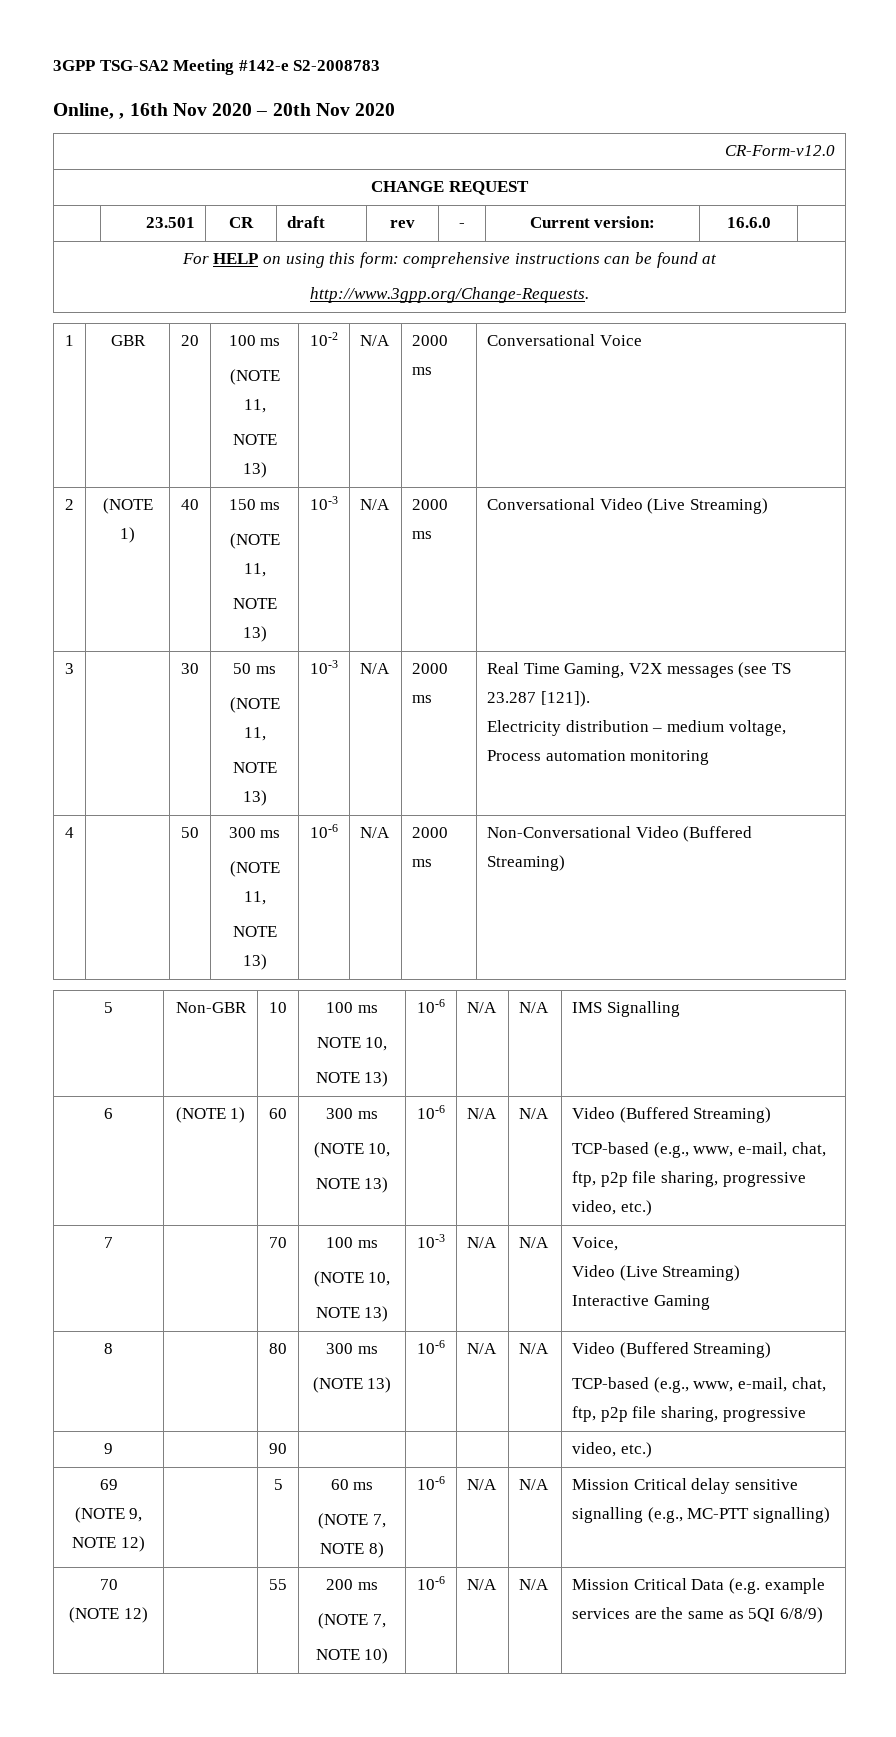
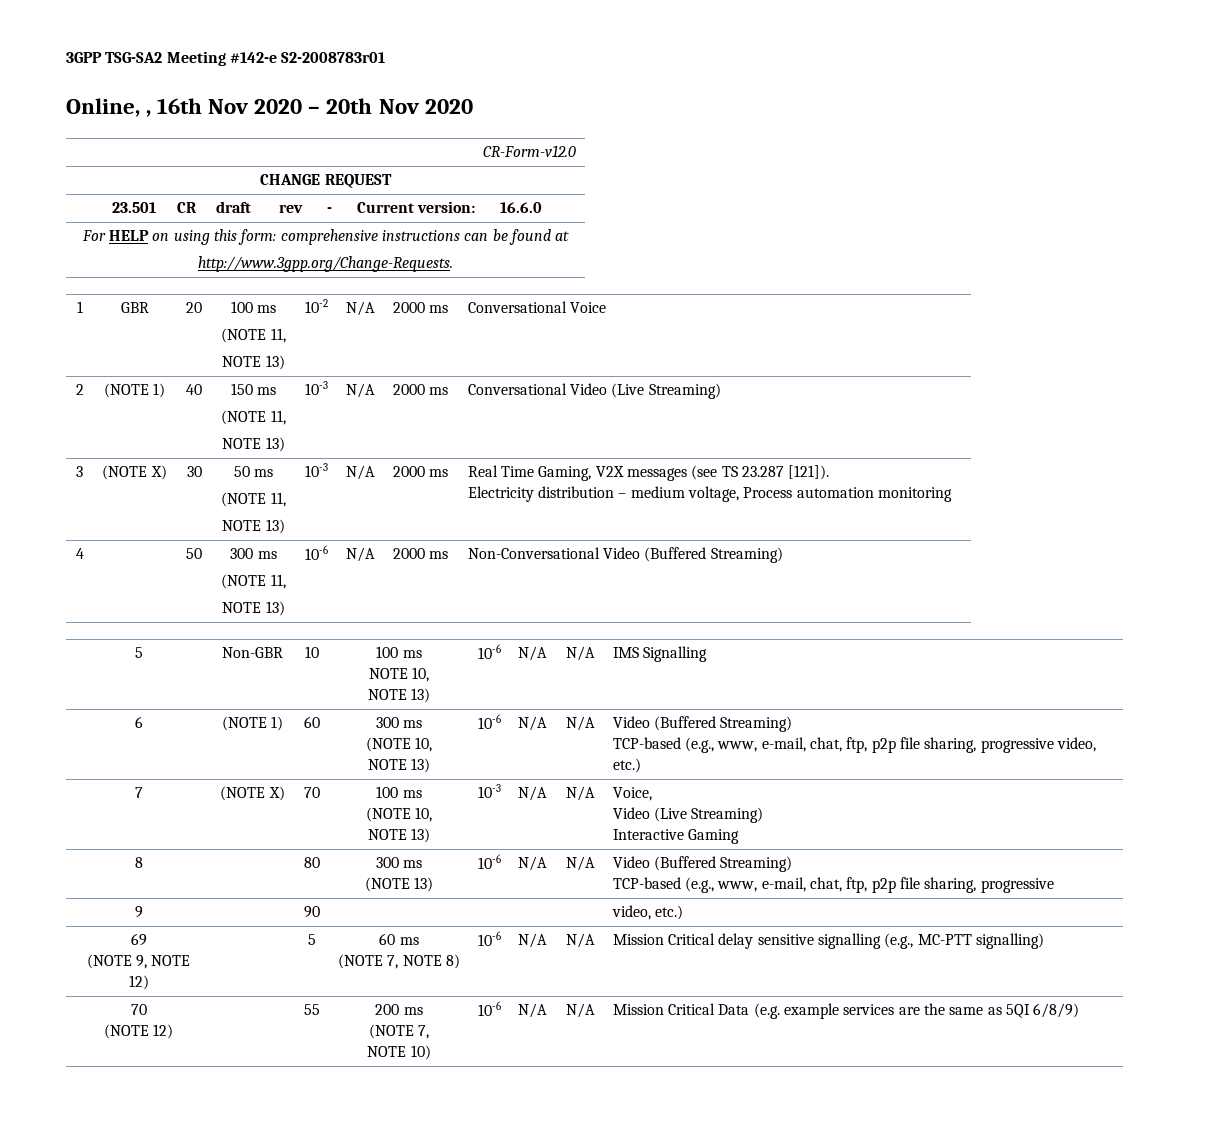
[293,60,381,71] S2-2008783 -> [281,52,386,63] S2-2008783r01
(74, 668) none -> [102,465,167,480] (NOTE X)
(113, 1242) none -> [220,786,285,801] (NOTE X)

